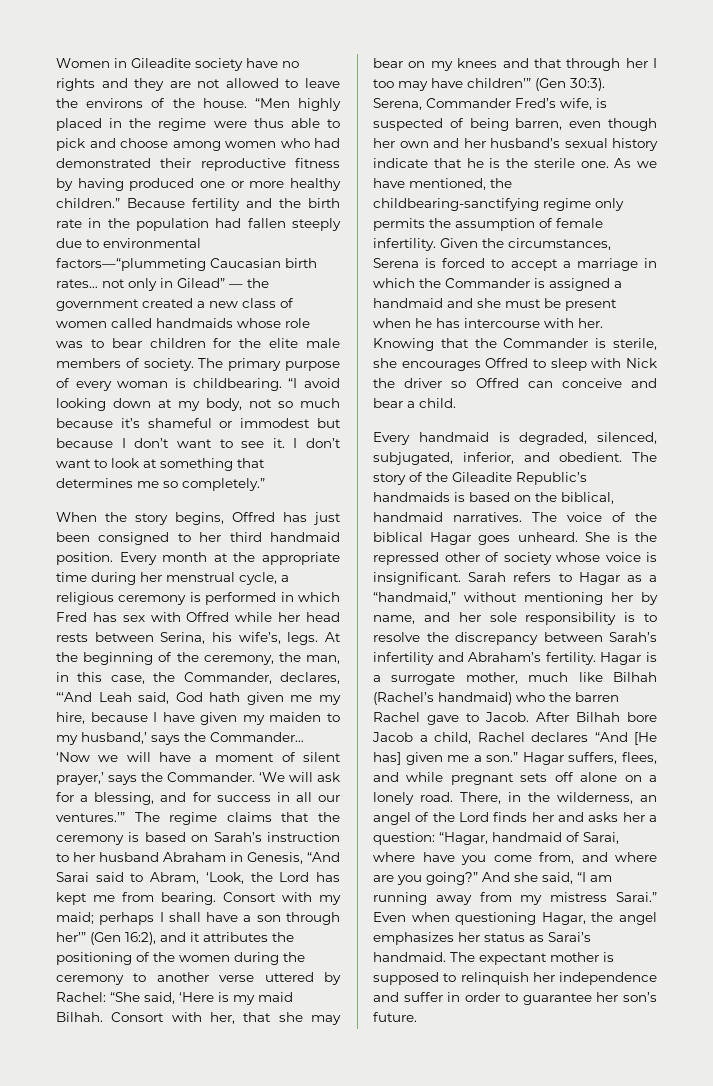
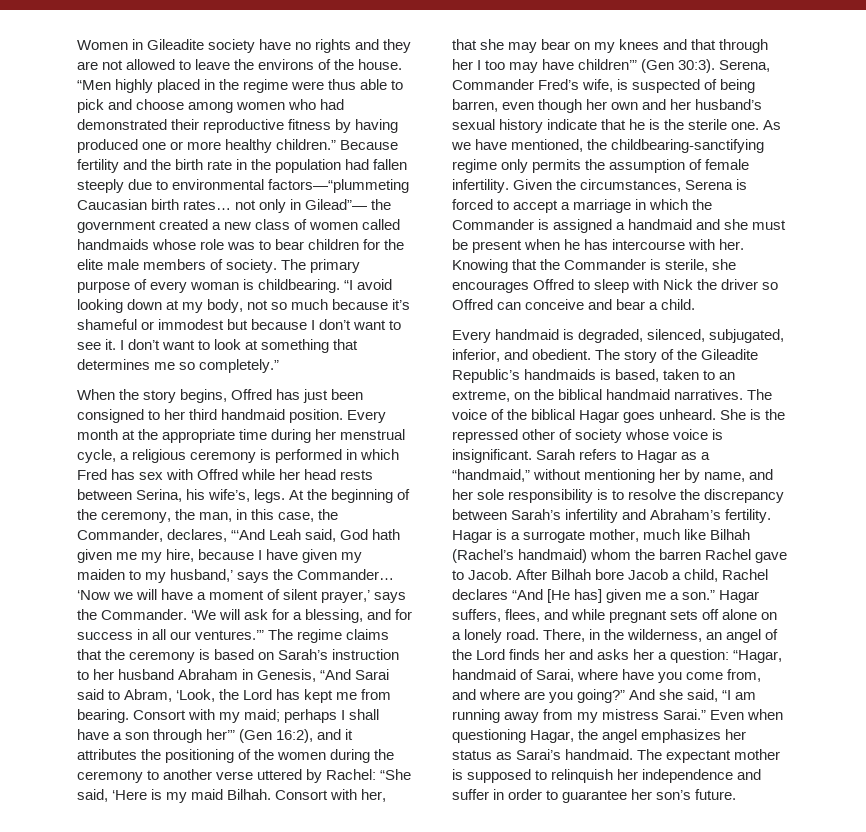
[177,278,243,288] Gilead” — -> [305,199,368,210] Gilead”—
[469,492,510,502] based -> [615,369,736,382] [452,390,510,402] based, taken to an extreme,
[561,492,614,504] biblical, -> [558,389,603,400] biblical
[516,692,545,702] who -> [590,549,632,560] whom

